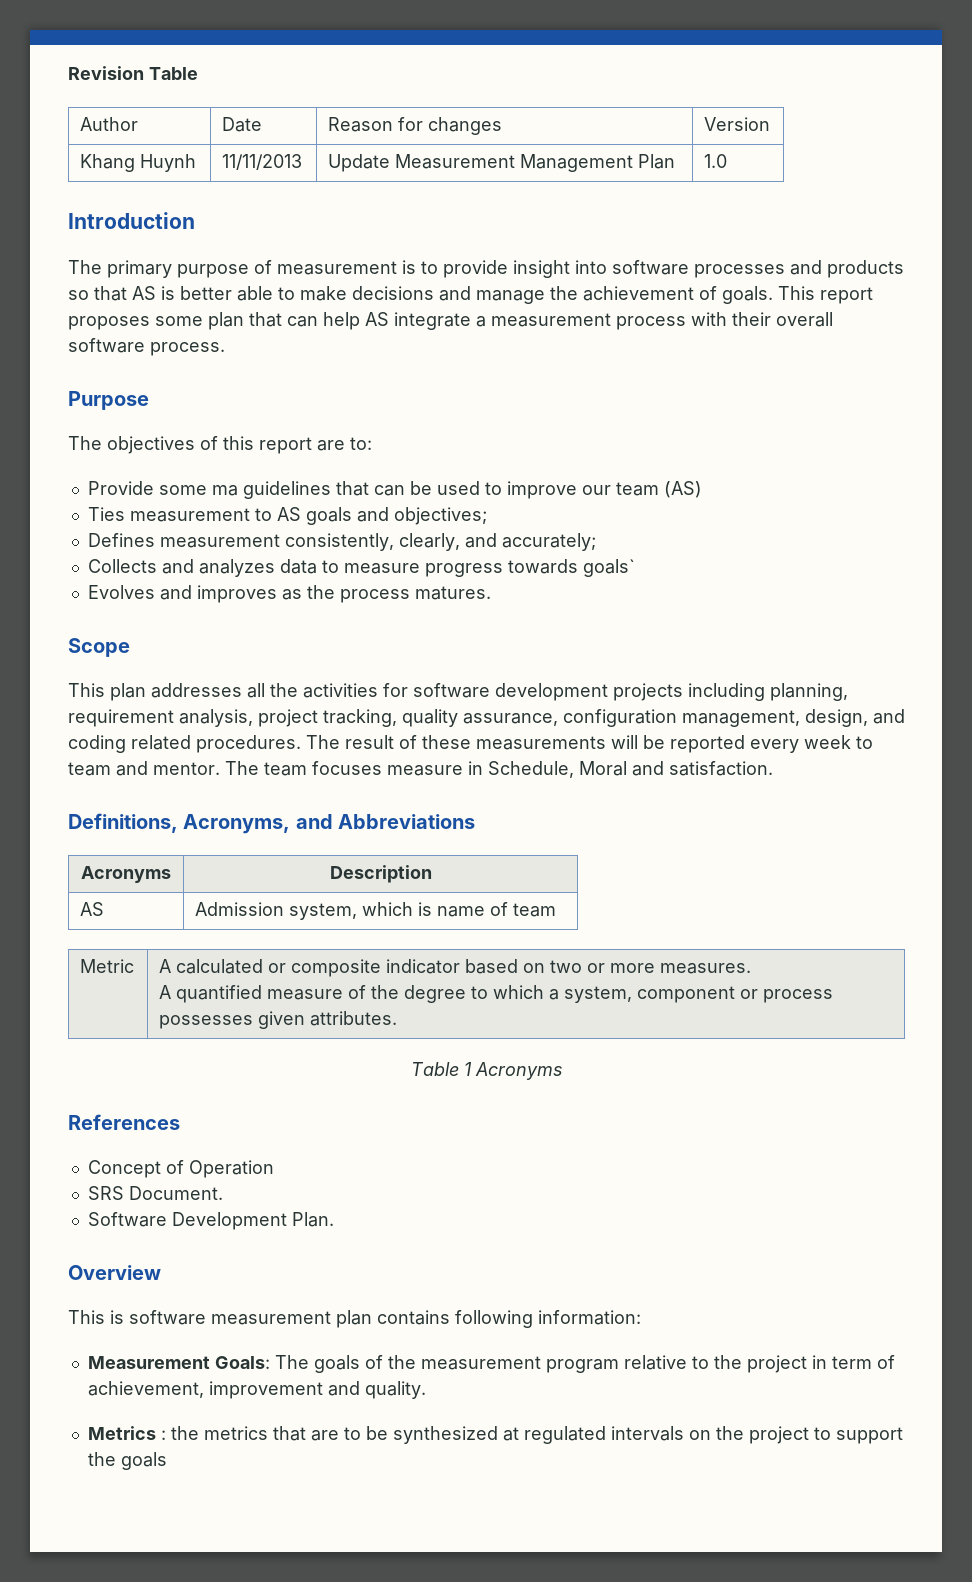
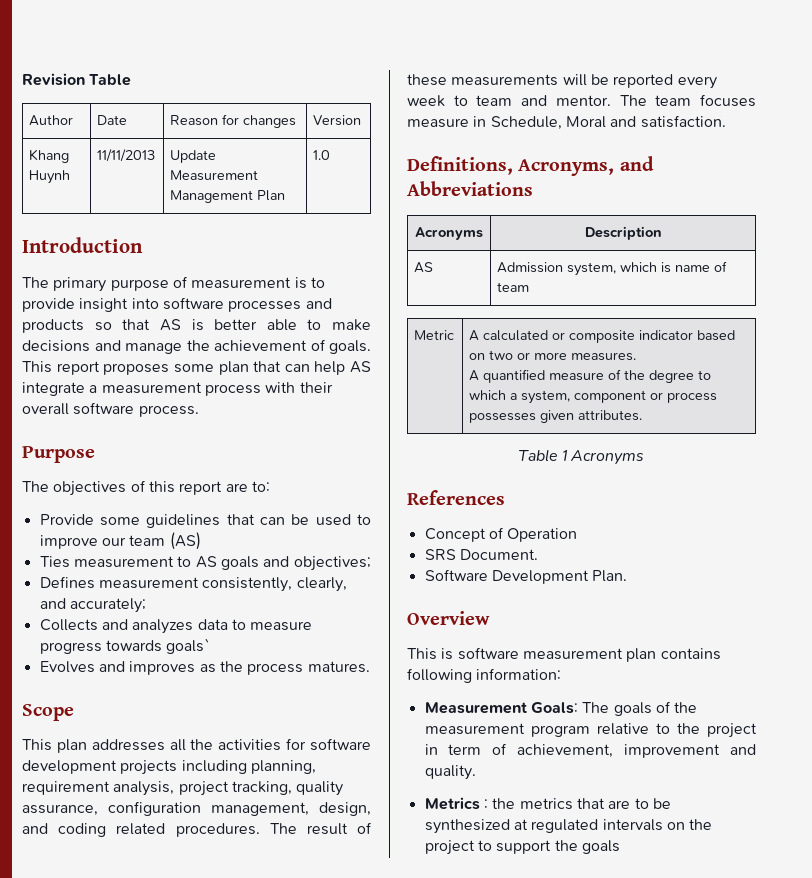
[211,485,238,496] ma -> (140, 521) none

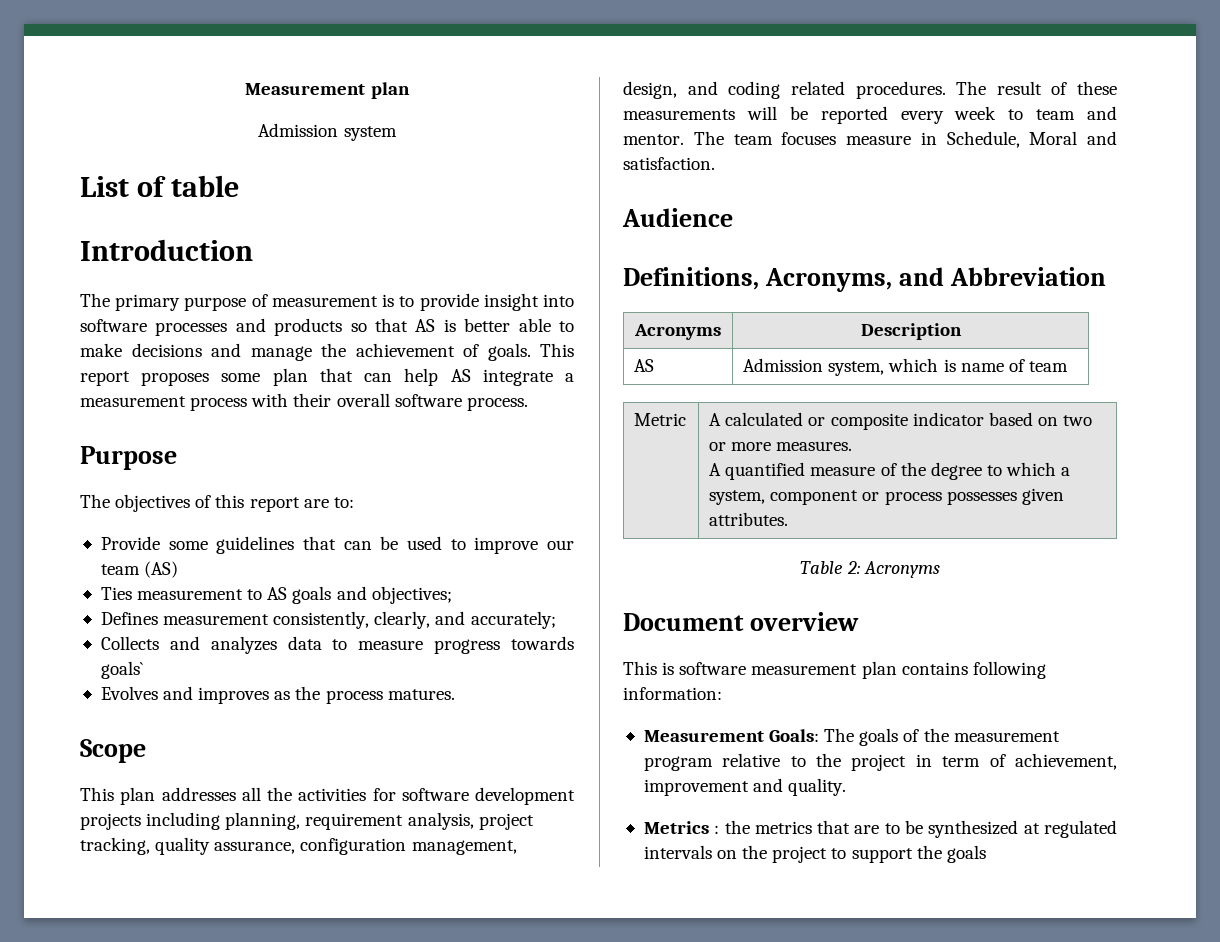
[22,73,132,86] [29,115,74,126] [97,115,128,125] [170,114,297,128] [313,115,362,126] [29,149,70,163] [29,170,71,184] [97,149,156,162] [170,150,217,163] [170,170,259,181] [170,190,286,203] [313,150,331,160] Revision Table // Author | Date | Reason for changes | Version // Khang Huynh | 11/11/2013 | Update Measurement Management Plan | 1.0 -> [245,82,410,99] [258,123,397,141] [80,175,239,197] Measurement plan // Admission system // List of table
(726, 121) none -> [622,208,733,227] // Audience
[407,181,533,196] Abbreviations -> [949,267,1106,286] Abbreviation
[562,450,568,461] 1 -> [846,561,860,574] 2:
[407,490,505,505] [424,527,578,542] [424,549,538,560] [424,569,628,584] [407,611,490,625] References // Concept of Operation // SRS Document. // Software Development Plan. // Overview -> [623,612,859,631] Document overview

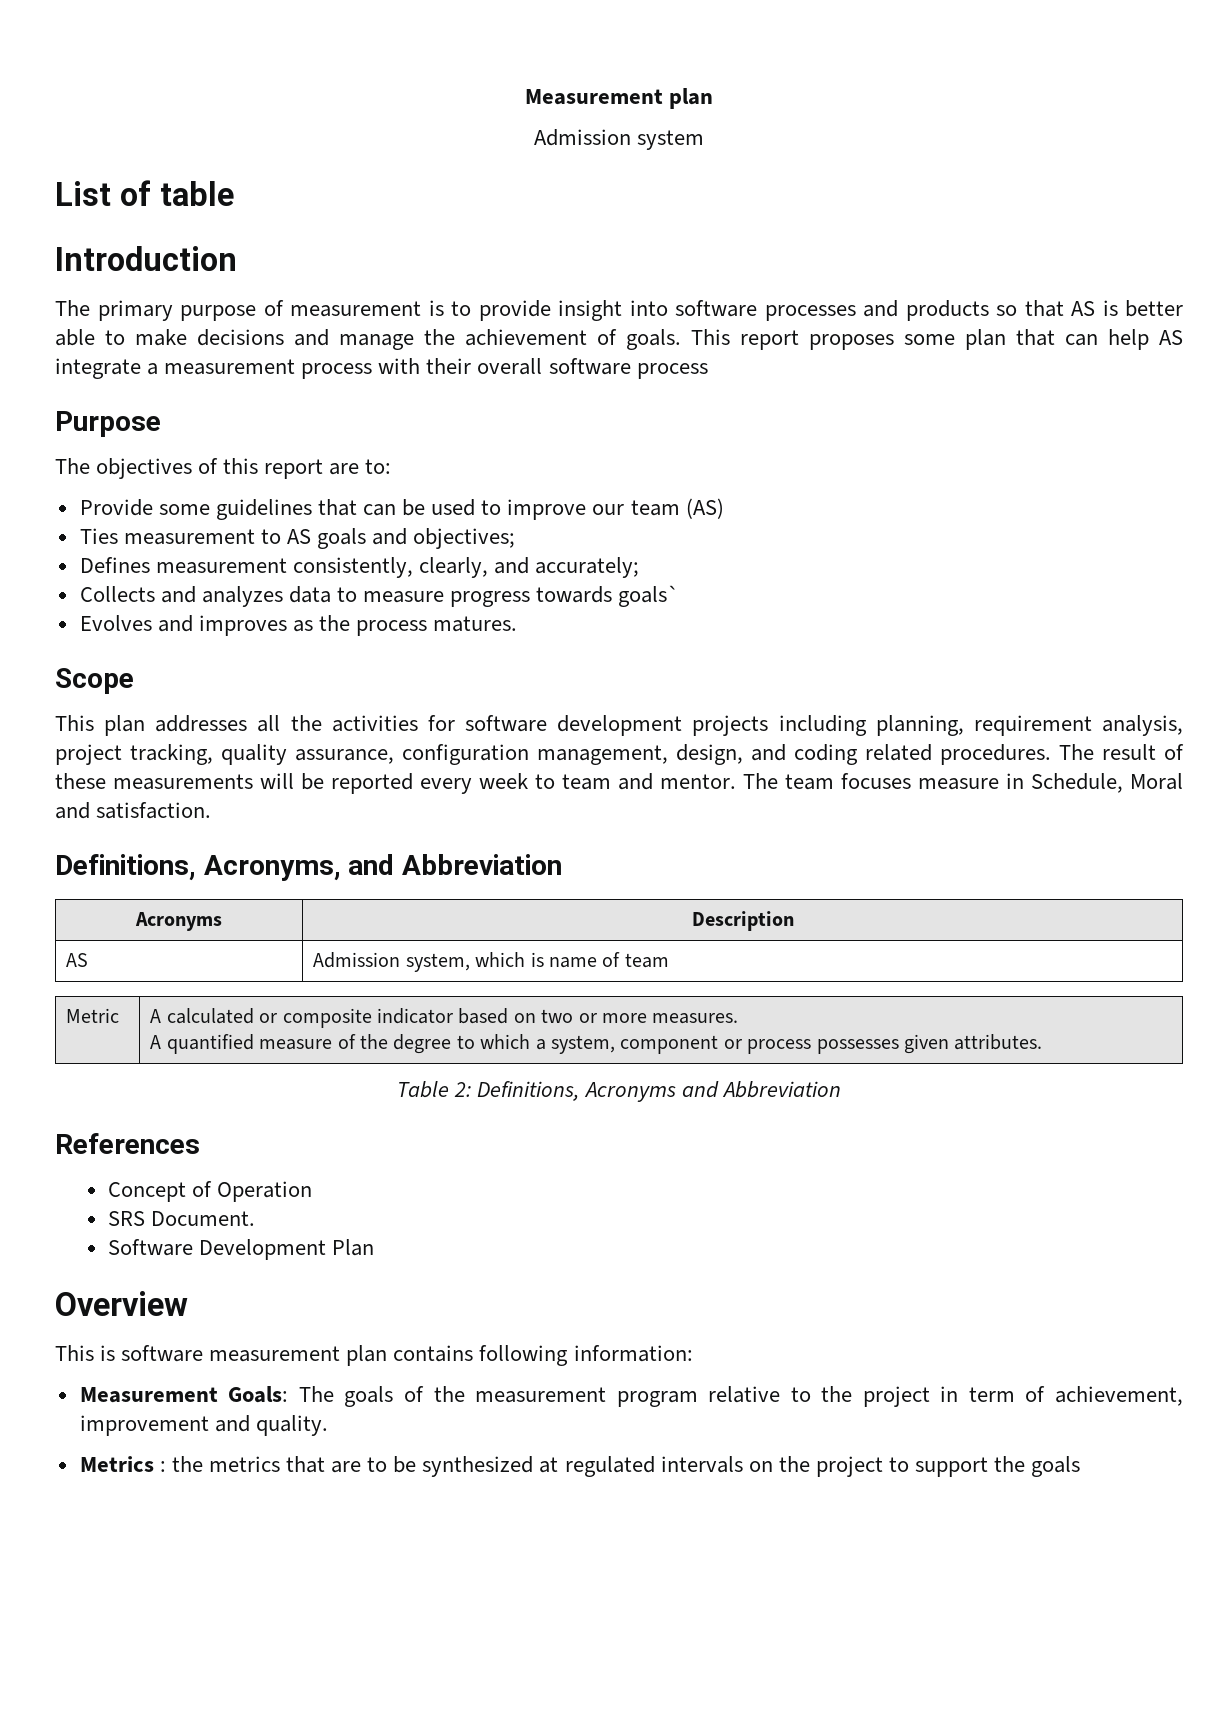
[466,397,528,411] process. -> [636,363,708,379] process
[622,208,733,227] // Audience -> (212, 810) none
[863,561,940,578] [623,612,859,631] Acronyms // Document overview -> [477,1081,841,1102] [55,1133,200,1154] [108,1181,313,1202] [108,1211,256,1226] [108,1239,375,1260] [55,1291,188,1316] Definitions, Acronyms and Abbreviation // References // Concept of Operation // SRS Document. // Software Development Plan // Overview

